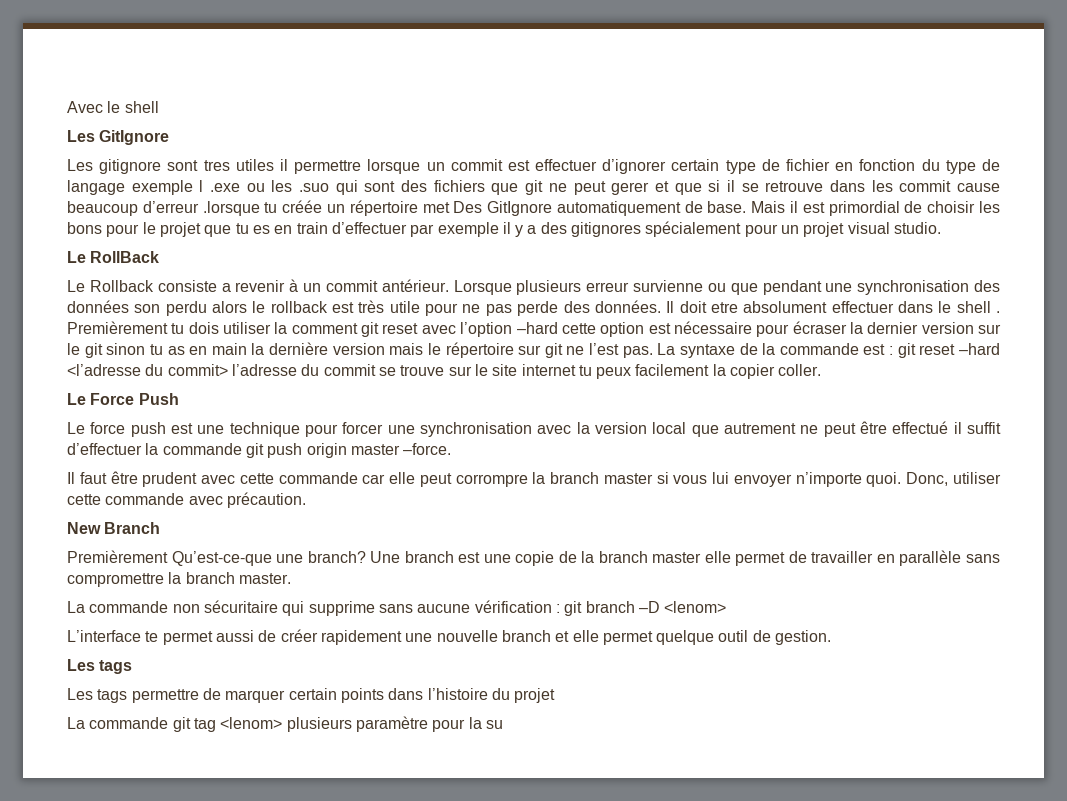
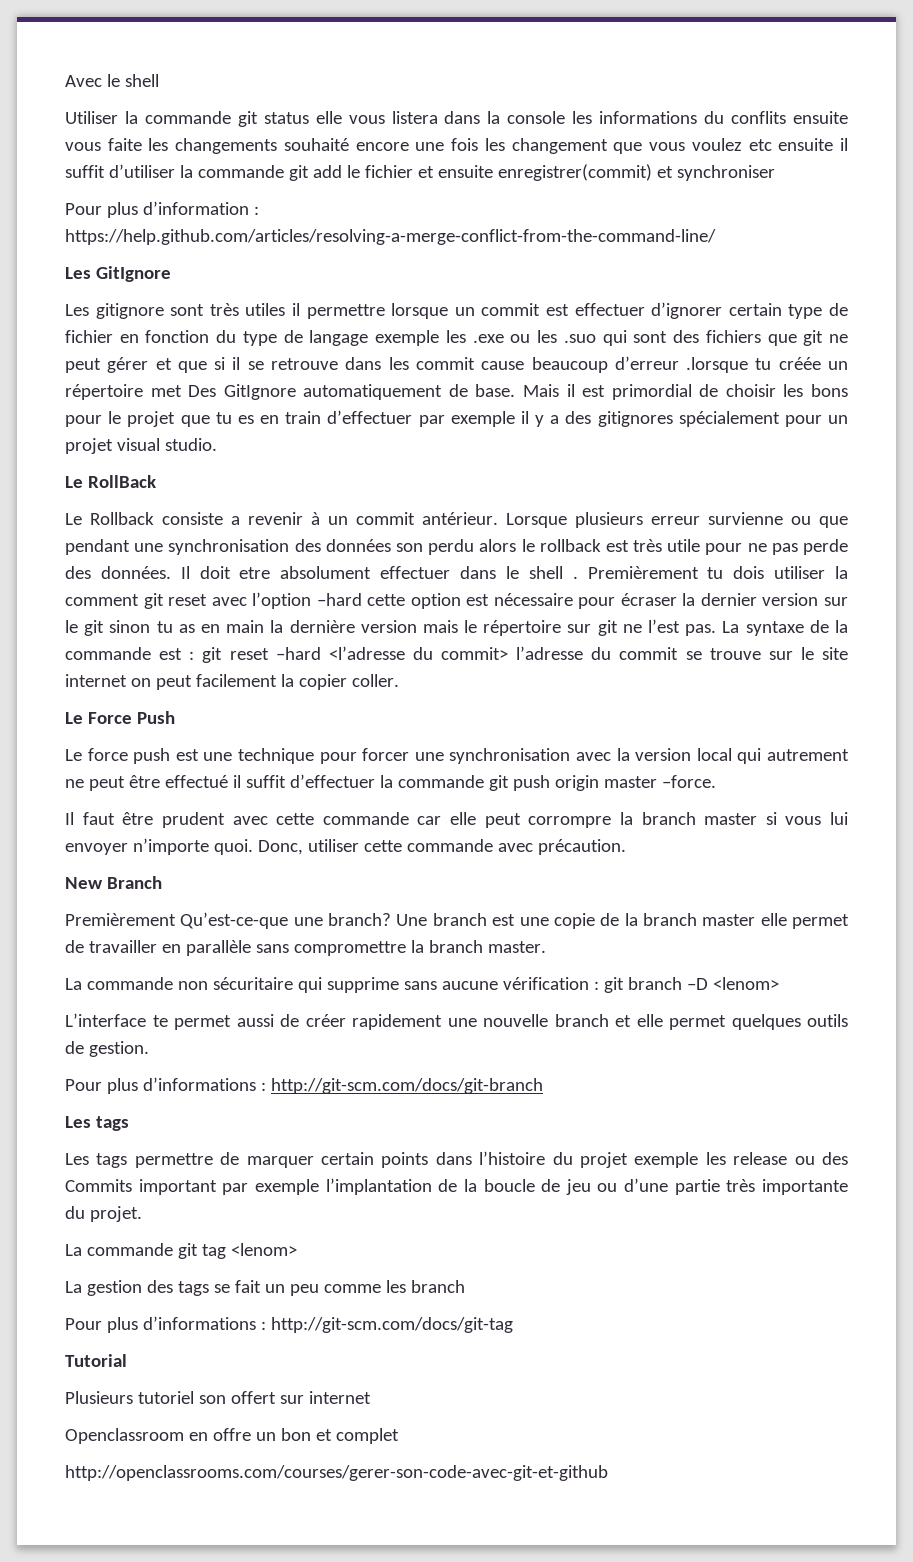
(159, 107) none -> [65,111,848,127] [65,138,849,154] [65,164,775,181] [65,201,259,218] [65,229,716,245] // Utiliser la commande git status elle vous listera dans la console les informations du conflits ensuite vous faite les changements souhaité encore une fois les changement que vous voulez etc ensuite il suffit d’utiliser la commande git add le fichier et ensuite enregistrer(commit) et synchroniser // Pour plus d’information : https://help.github.com/articles/resolving-a-merge-conflict-from-the-command-line/
[203,160,230,171] tres -> [209,303,239,316] très
[199,180,204,192] l -> [445,330,466,343] les
[611,182,650,195] gerer -> [107,357,149,373] gérer
[578,365,632,379] tu peux -> [130,675,192,690] on peut
[691,425,719,437] que -> [737,748,762,764] qui
[656,630,749,645] quelque outil -> [731,1014,848,1030] quelques outils
(832, 637) none -> [65,1077,543,1094] // Pour plus d’informations : http://git-scm.com/docs/git-branch
(556, 695) none -> [634,1152,848,1168] [65,1178,848,1195] [65,1206,142,1222] exemple les release ou des Commits important par exemple l’implantation de la boucle de jeu ou d’une partie très importante du projet.
[286,716,503,732] plusieurs paramètre pour la su -> [65,1280,465,1296] [65,1316,513,1333] [65,1354,127,1367] [65,1391,371,1404] [65,1428,399,1444] [65,1465,608,1481] // La gestion des tags se fait un peu comme les branch // Pour plus d’informations : http://git-scm.com/docs/git-tag // Tutorial // Plusieurs tutoriel son offert sur internet // Openclassroom en offre un bon et complet // http://openclassrooms.com/courses/gerer-son-code-avec-git-et-github

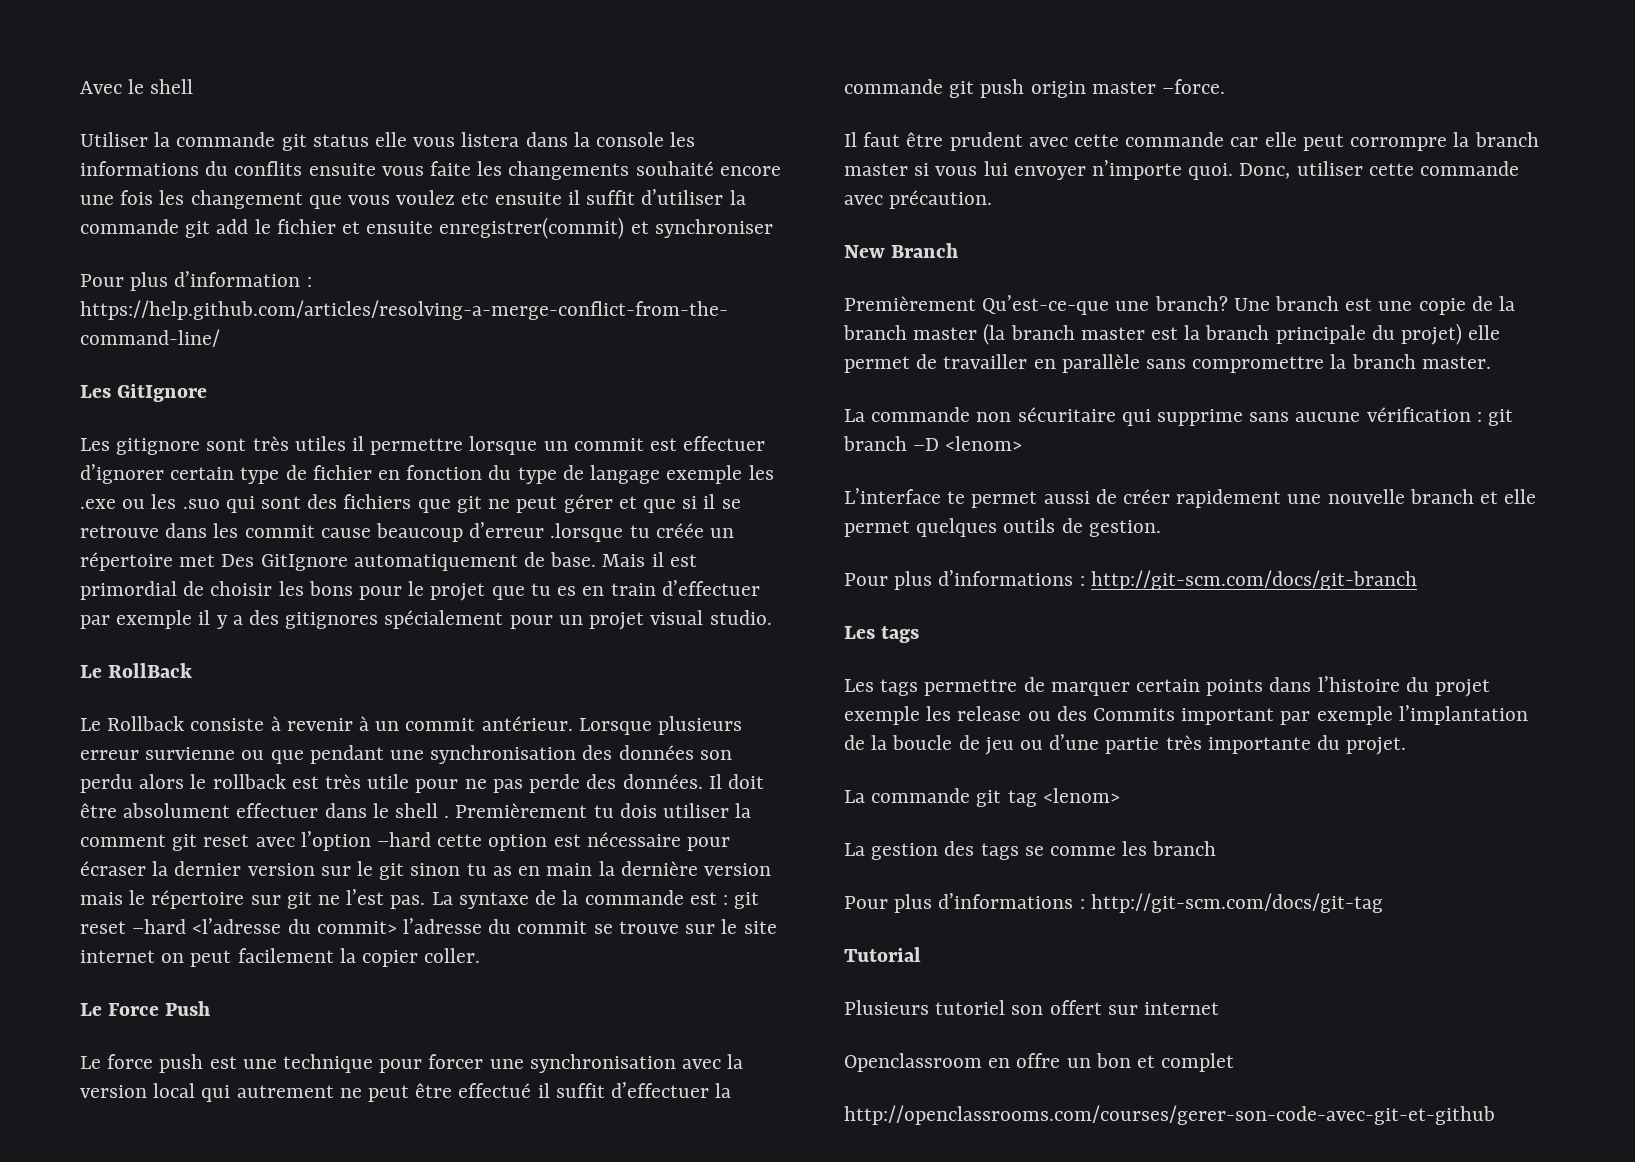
[231,516,240,525] a -> [270,716,281,731] à
[239,567,271,579] etre -> [80,803,117,818] être
(756, 920) none -> [983,323,1463,345] (la branch master est la branch principale du projet)
[234,1280,319,1296] fait un peu -> (1044, 851) none

